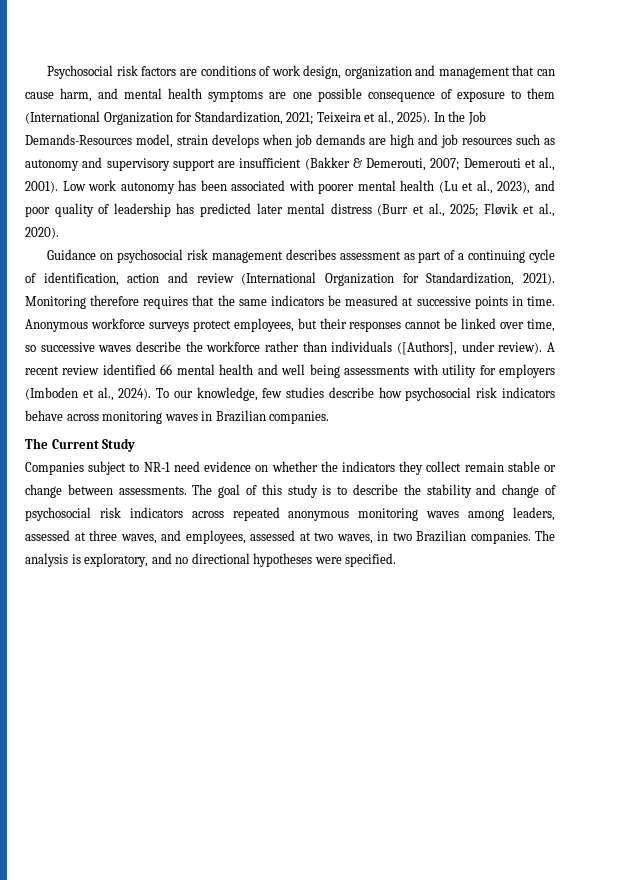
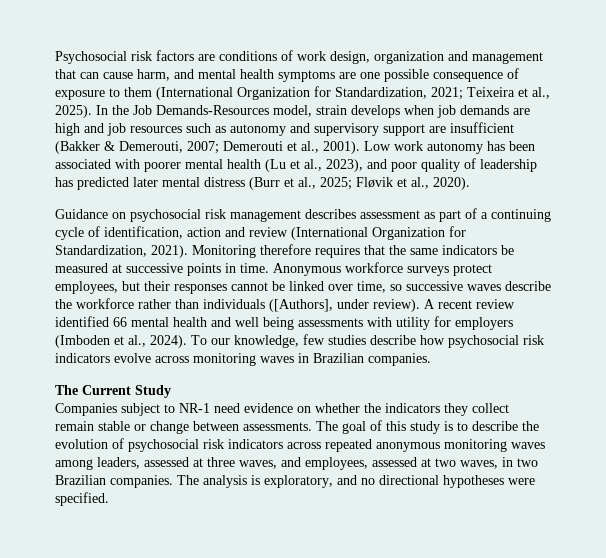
[25,410,63,421] behave -> [114,353,151,363] evolve
[426,484,540,498] stability and change -> [55,439,108,449] evolution

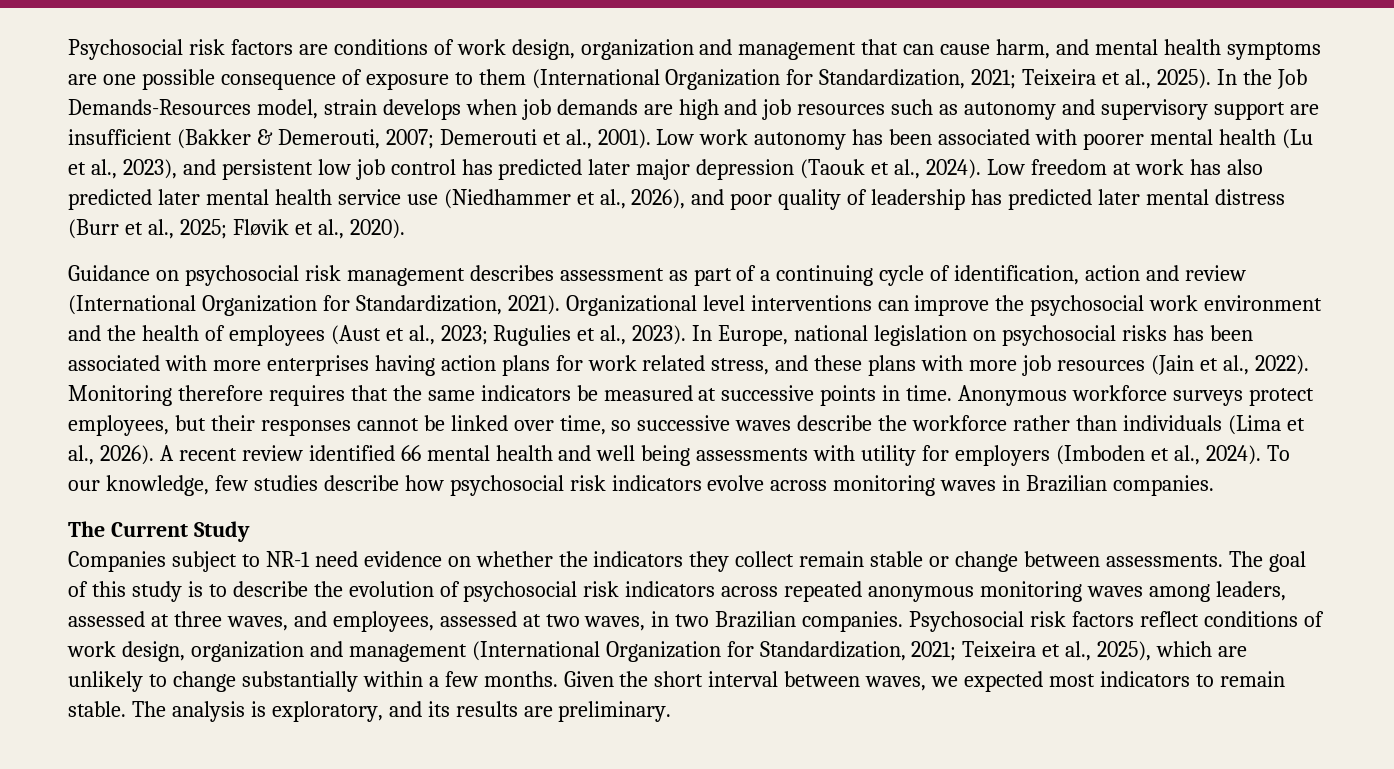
(387, 164) none -> [221,159,1263,180] [68,189,725,210] persistent low job control has predicted later major depression (Taouk et al., 2024). Low freedom at work has also predicted later mental health service use (Niedhammer et al., 2026), and
(188, 251) none -> [565,295,1323,316] [68,325,1253,346] [68,355,1309,376] Organizational level interventions can improve the psychosocial work environment and the health of employees (Aust et al., 2023; Rugulies et al., 2023). In Europe, national legislation on psychosocial risks has been associated with more enterprises having action plans for work related stress, and these plans with more job resources (Jain et al., 2022).
[269,299,420,312] ([Authors], under review). -> [1227,415,1305,435] [68,445,154,465] (Lima et al., 2026).
(173, 481) none -> [909,611,1324,632] [67,641,1248,662] [68,671,1285,692] [68,701,126,717] Psychosocial risk factors reflect conditions of work design, organization and management (International Organization for Standardization, 2021; Teixeira et al., 2025), which are unlikely to change substantially within a few months. Given the short interval between waves, we expected most indicators to remain stable.
[361,475,535,488] [55,492,109,506] no directional hypotheses were specified. -> [427,701,672,722] its results are preliminary.

